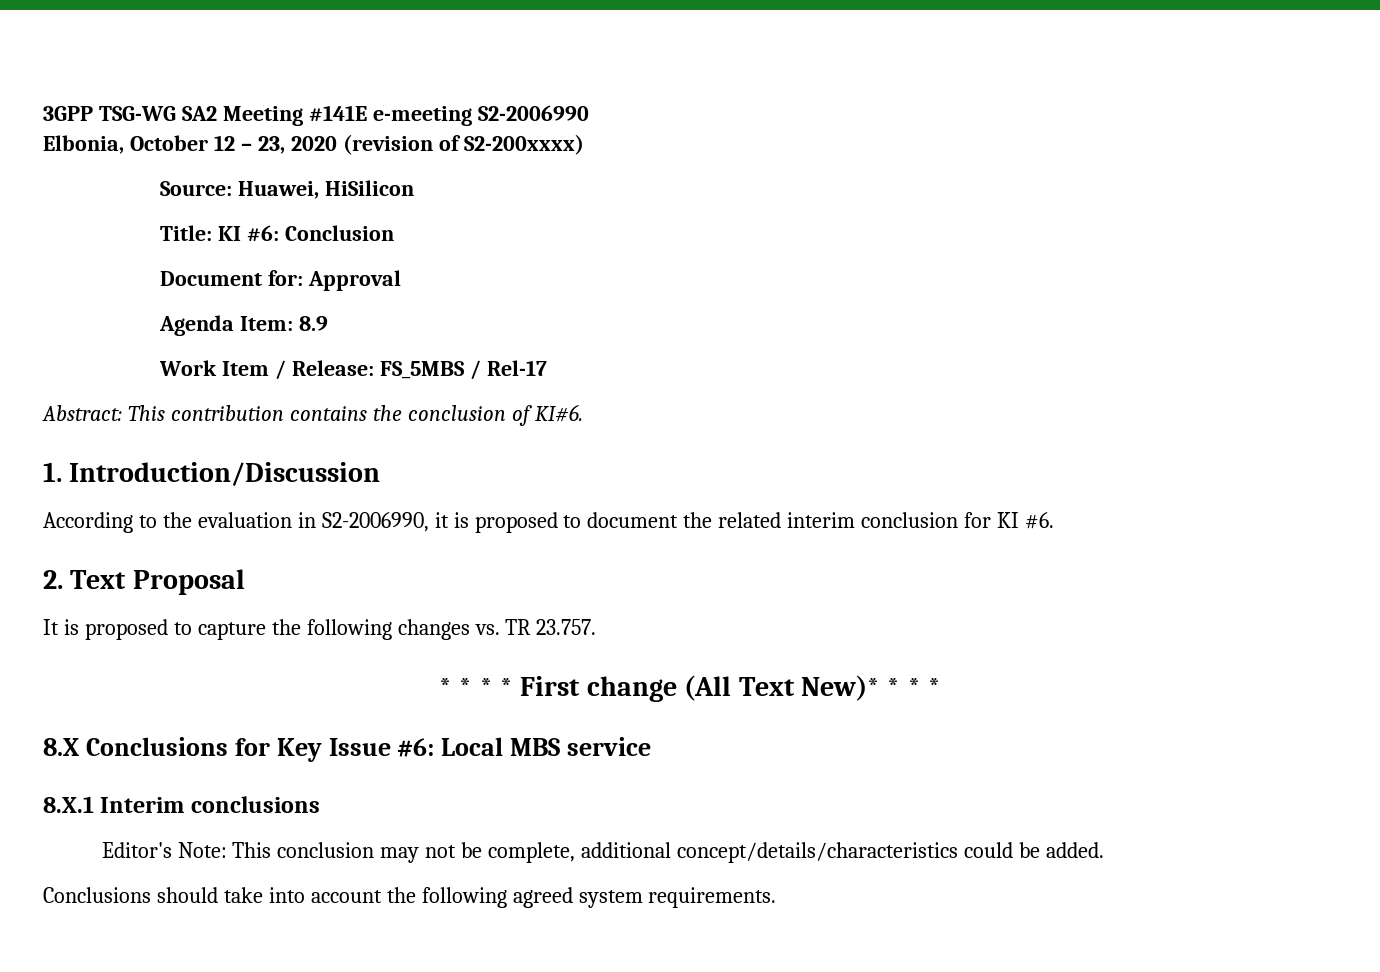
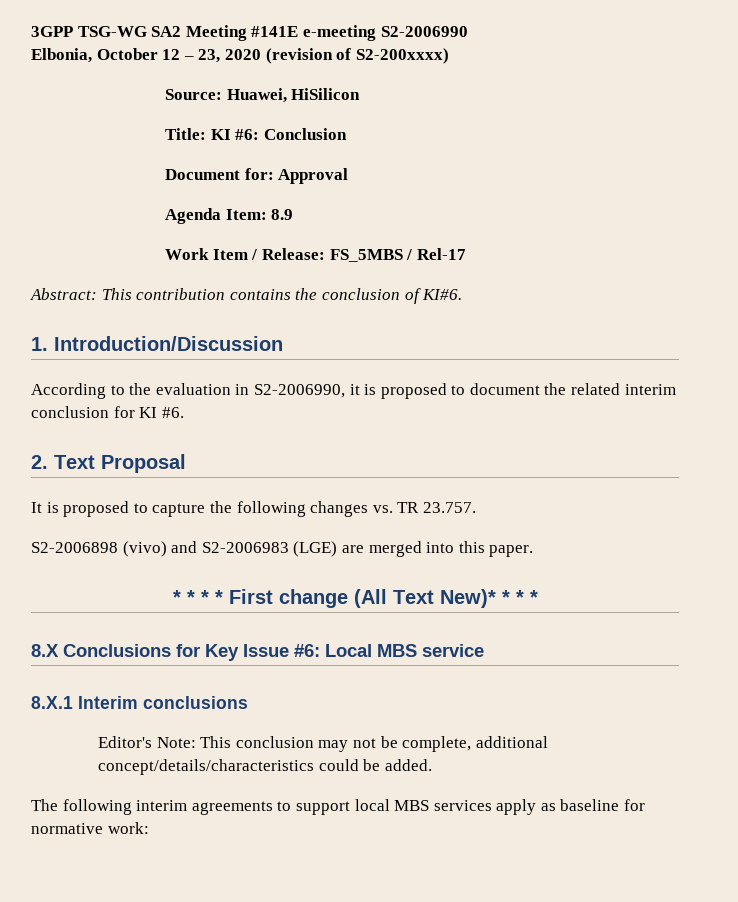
(597, 627) none -> [31,541,534,557] // S2-2006898 (vivo) and S2-2006983 (LGE) are merged into this paper.
[43,887,777,908] Conclusions should take into account the following agreed system requirements. -> [31,799,646,815] [31,822,149,834] The following interim agreements to support local MBS services apply as baseline for normative work:

